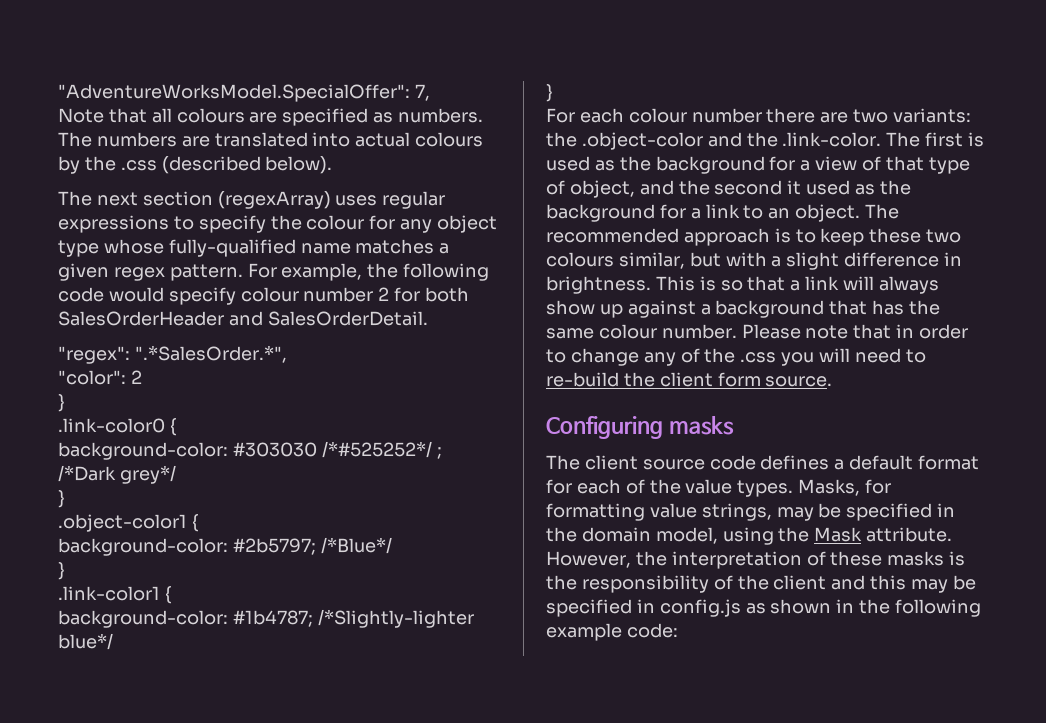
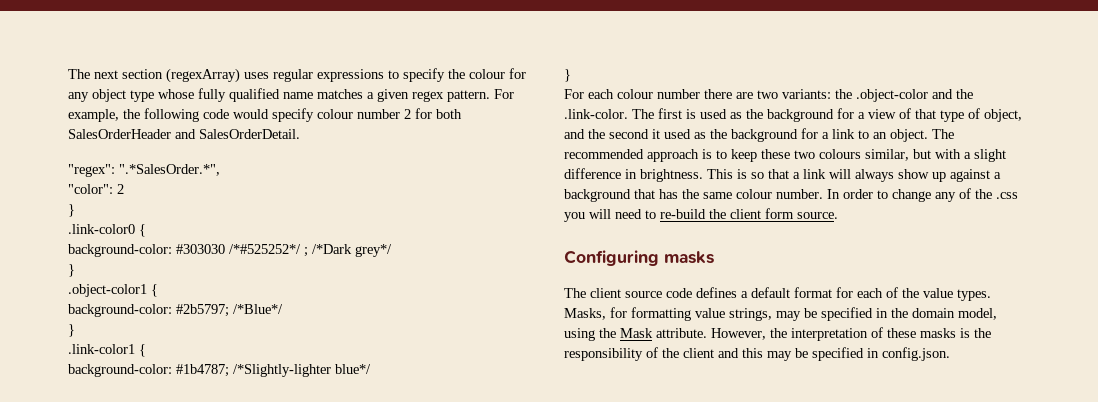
[58,84,430,102] [58,108,484,126] [58,132,484,147] [58,156,333,174] "AdventureWorksModel.SpecialOffer": 7, // Note that all colours are specified as numbers. The numbers are translated into actual colours by the .css (described below). // -> (68, 74) none
[168,239,296,257] fully-qualified -> [198,88,280,102] fully qualified
[741,324,915,339] Please note that in -> [827,189,840,199] In
[659,599,982,617] [546,623,678,641] config.js as shown in the following example code: -> [882,347,950,361] config.json.

